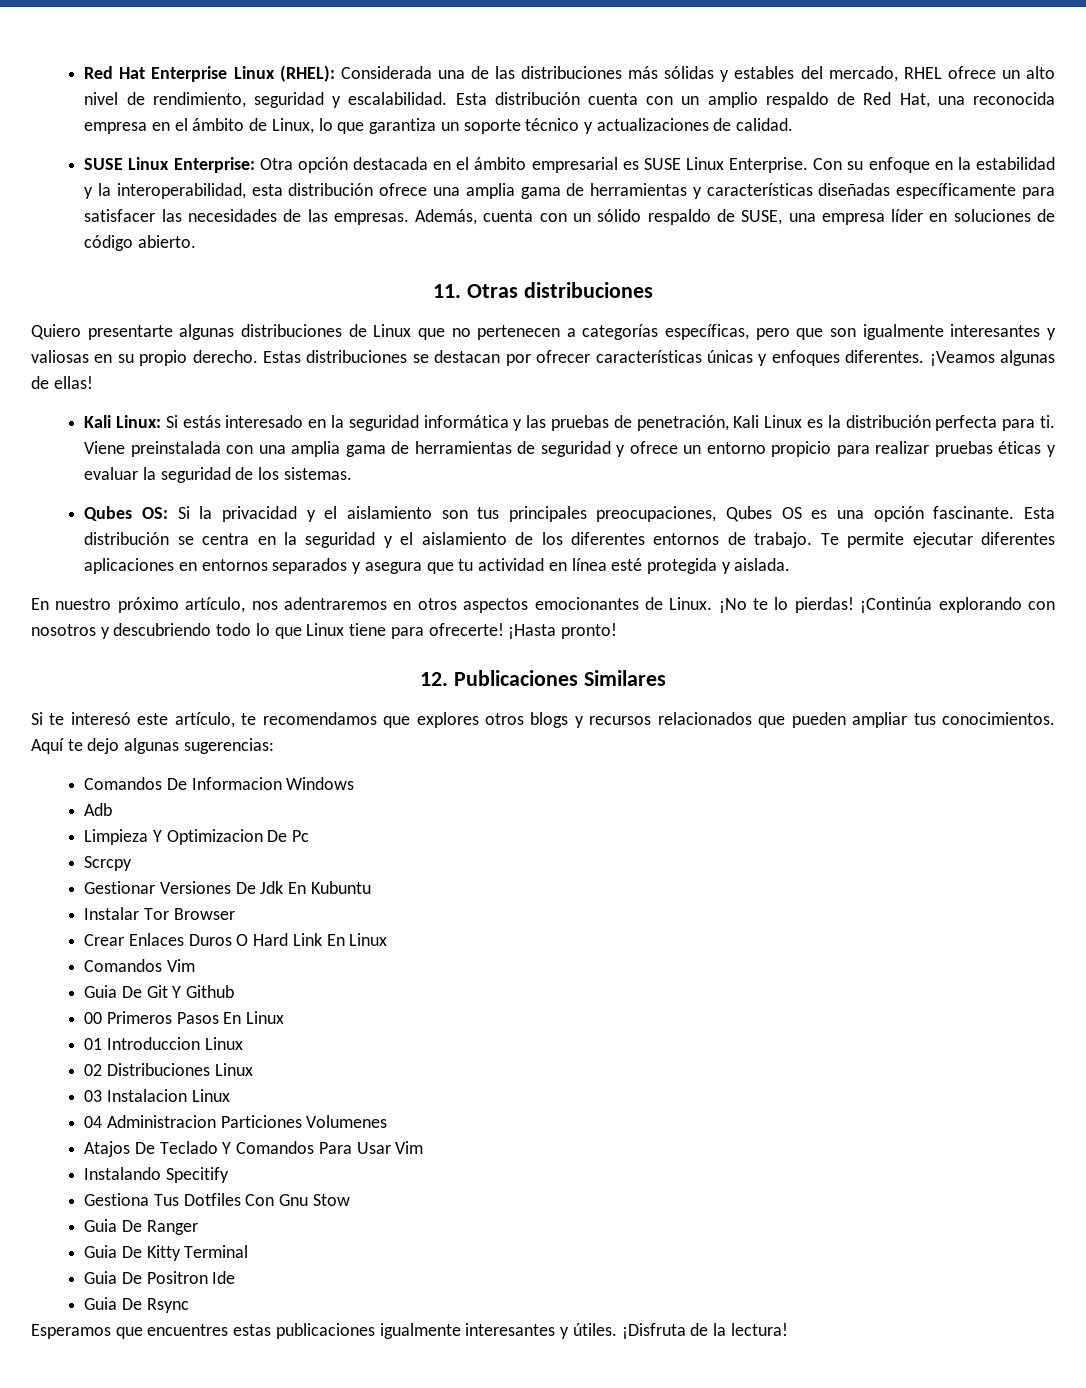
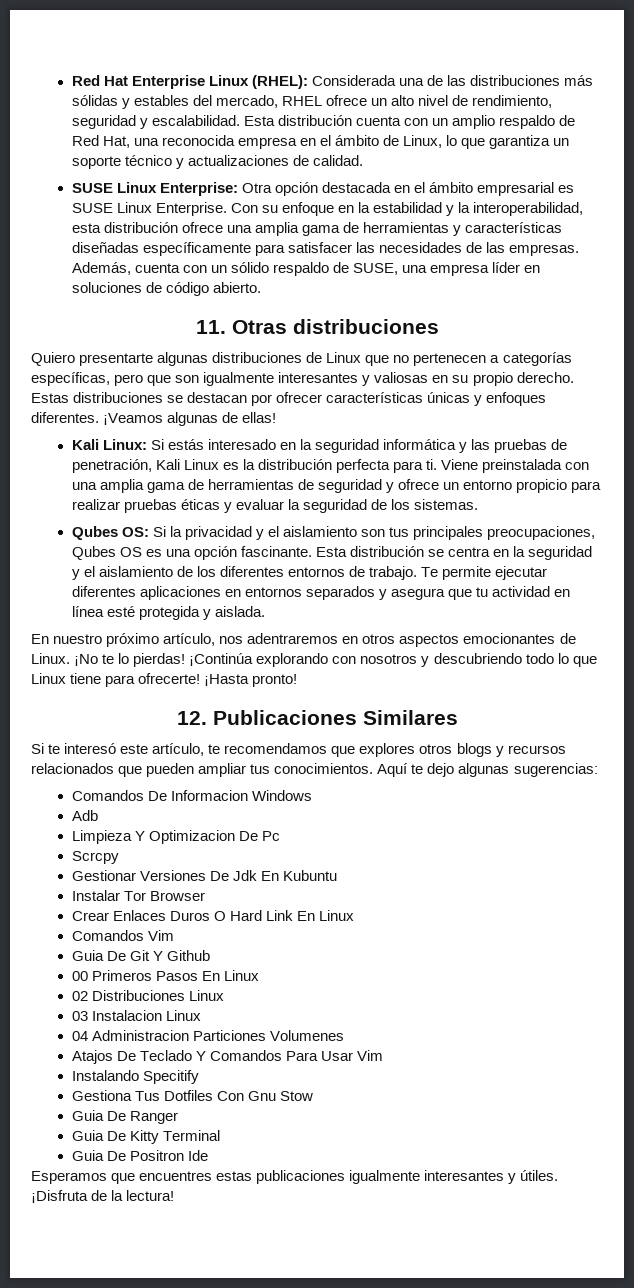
[84,1037,243,1050] // 01 Introduccion Linux -> (259, 975) none
[84,1297,189,1313] // Guia De Rsync -> (208, 1155) none

